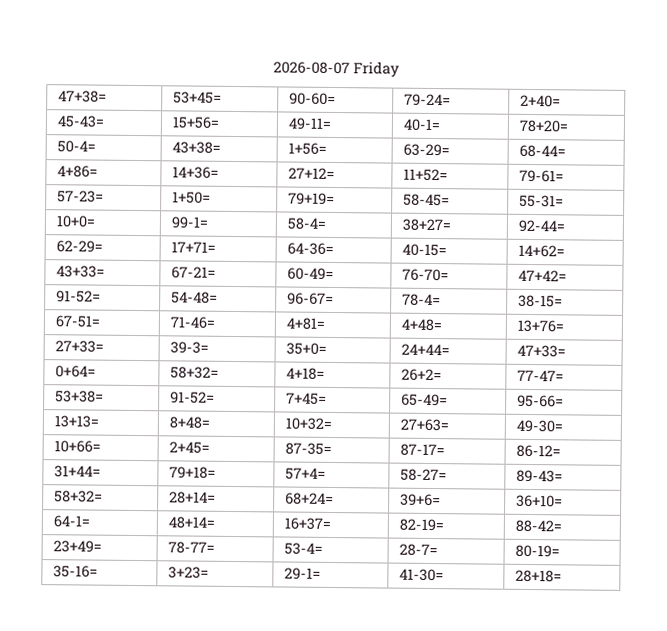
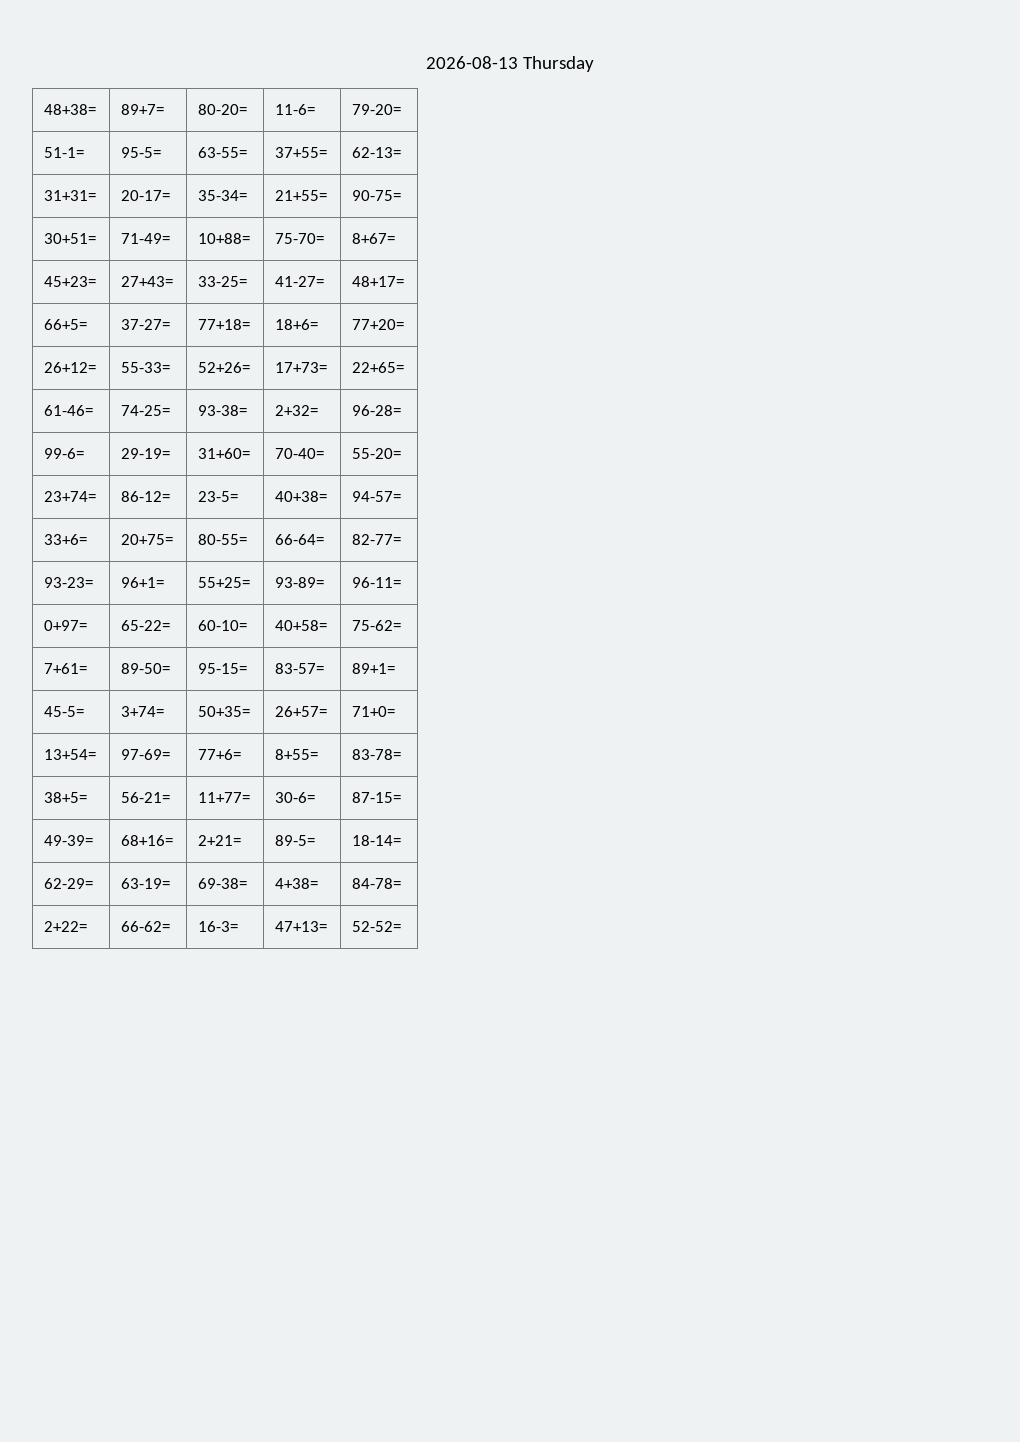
[273,61,400,78] [57,90,107,103] [172,91,222,104] [288,92,336,106] [403,93,451,107] [519,94,561,108] [56,115,105,128] [171,116,220,129] [287,117,331,130] [402,118,440,132] [518,119,568,133] [56,140,96,153] [171,141,221,154] [287,142,327,155] [402,143,450,157] [518,144,566,158] [56,165,98,178] [171,166,219,179] [287,167,335,180] [402,168,448,182] [518,169,564,183] [56,190,104,203] [171,191,211,204] [287,192,335,206] [402,193,450,207] [518,194,564,208] [55,215,95,228] [170,216,208,229] [286,217,326,230] [401,218,451,232] [517,219,565,233] [55,240,103,253] [170,241,216,253] [286,242,334,255] [401,243,447,257] [517,244,565,258] [55,265,105,278] [170,266,216,279] [286,267,334,280] [401,268,449,282] [517,269,567,282] [55,290,101,303] [170,291,218,304] [286,292,334,305] [401,293,441,307] [517,294,563,308] [54,315,100,328] [169,316,215,329] [285,317,325,330] [400,318,442,332] [516,319,564,333] [54,340,104,353] [169,341,209,354] [285,342,327,355] [400,343,450,356] [516,344,566,358] [54,365,96,378] [169,366,219,379] [285,367,325,380] [400,368,442,382] [516,369,564,382] [54,390,104,403] [169,391,215,404] [285,392,327,405] [400,393,448,407] [516,394,564,408] [53,415,99,428] [168,416,210,429] [284,417,332,430] [399,418,449,432] [515,419,563,433] [53,440,101,453] [168,441,210,454] [284,442,332,455] [399,443,445,457] [515,444,561,458] [53,465,101,478] [168,466,216,479] [284,467,326,480] [399,468,447,482] [515,469,563,483] [53,490,103,503] [168,491,216,504] [284,492,334,506] [399,493,441,507] [515,494,563,508] [52,515,90,528] [167,516,215,529] [283,517,331,530] [398,518,444,532] [514,519,562,533] [52,540,102,553] [167,541,215,554] [283,542,323,555] [398,543,438,557] [514,544,560,558] [52,565,98,578] [167,566,209,579] [283,567,321,580] [398,568,444,582] [514,569,562,583] 2026-08-07 Friday // 47+38= | 53+45= | 90-60= | 79-24= | 2+40= // 45-43= | 15+56= | 49-11= | 40-1= | 78+20= // 50-4= | 43+38= | 1+56= | 63-29= | 68-44= // 4+86= | 14+36= | 27+12= | 11+52= | 79-61= // 57-23= | 1+50= | 79+19= | 58-45= | 55-31= // 10+0= | 99-1= | 58-4= | 38+27= | 92-44= // 62-29= | 17+71= | 64-36= | 40-15= | 14+62= // 43+33= | 67-21= | 60-49= | 76-70= | 47+42= // 91-52= | 54-48= | 96-67= | 78-4= | 38-15= // 67-51= | 71-46= | 4+81= | 4+48= | 13+76= // 27+33= | 39-3= | 35+0= | 24+44= | 47+33= // 0+64= | 58+32= | 4+18= | 26+2= | 77-47= // 53+38= | 91-52= | 7+45= | 65-49= | 95-66= // 13+13= | 8+48= | 10+32= | 27+63= | 49-30= // 10+66= | 2+45= | 87-35= | 87-17= | 86-12= // 31+44= | 79+18= | 57+4= | 58-27= | 89-43= // 58+32= | 28+14= | 68+24= | 39+6= | 36+10= // 64-1= | 48+14= | 16+37= | 82-19= | 88-42= // 23+49= | 78-77= | 53-4= | 28-7= | 80-19= // 35-16= | 3+23= | 29-1= | 41-30= | 28+18= -> [426,56,594,72] [44,104,97,115] [121,104,165,115] [198,104,248,115] [275,104,316,115] [352,104,402,115] [44,147,85,158] [121,147,162,158] [198,147,248,158] [275,147,328,158] [352,147,402,158] [44,190,97,201] [121,190,171,201] [198,190,248,201] [275,190,328,201] [352,190,402,201] [44,233,97,244] [121,233,171,244] [198,233,251,244] [275,233,325,244] [352,233,396,244] [44,276,97,287] [121,276,174,287] [198,276,248,287] [275,276,325,287] [352,276,405,287] [44,319,88,330] [121,319,171,330] [198,319,251,330] [275,319,319,330] [352,319,405,330] [44,362,97,373] [121,362,171,373] [198,362,251,373] [275,362,328,373] [352,362,405,373] [44,405,94,416] [121,405,171,416] [198,405,248,416] [275,405,319,416] [352,405,402,416] [44,448,85,459] [121,448,171,459] [198,448,251,459] [275,448,325,459] [352,448,402,459] [44,491,97,502] [121,491,171,502] [198,491,239,502] [275,491,328,502] [352,491,402,502] [44,534,88,545] [121,534,174,545] [198,534,248,545] [275,534,325,545] [352,534,402,545] [44,577,94,588] [121,577,165,588] [198,577,251,588] [275,577,325,588] [352,577,402,588] [44,620,88,631] [121,620,171,631] [198,620,248,631] [275,620,328,631] [352,620,402,631] [44,663,88,674] [121,663,171,674] [198,663,248,674] [275,663,325,674] [352,663,396,674] [44,706,85,717] [121,706,165,717] [198,706,251,717] [275,706,328,717] [352,706,396,717] [44,749,97,760] [121,749,171,760] [198,749,242,760] [275,749,319,760] [352,749,402,760] [44,792,88,803] [121,792,171,803] [198,792,251,803] [275,792,316,803] [352,792,402,803] [44,835,94,846] [121,835,174,846] [198,835,242,846] [275,835,316,846] [352,835,402,846] [44,878,94,889] [121,878,171,889] [198,878,248,889] [275,878,319,889] [352,878,402,889] [44,921,88,932] [121,921,171,932] [198,921,239,932] [275,921,328,932] [352,921,402,932] 2026-08-13 Thursday // 48+38= | 89+7= | 80-20= | 11-6= | 79-20= // 51-1= | 95-5= | 63-55= | 37+55= | 62-13= // 31+31= | 20-17= | 35-34= | 21+55= | 90-75= // 30+51= | 71-49= | 10+88= | 75-70= | 8+67= // 45+23= | 27+43= | 33-25= | 41-27= | 48+17= // 66+5= | 37-27= | 77+18= | 18+6= | 77+20= // 26+12= | 55-33= | 52+26= | 17+73= | 22+65= // 61-46= | 74-25= | 93-38= | 2+32= | 96-28= // 99-6= | 29-19= | 31+60= | 70-40= | 55-20= // 23+74= | 86-12= | 23-5= | 40+38= | 94-57= // 33+6= | 20+75= | 80-55= | 66-64= | 82-77= // 93-23= | 96+1= | 55+25= | 93-89= | 96-11= // 0+97= | 65-22= | 60-10= | 40+58= | 75-62= // 7+61= | 89-50= | 95-15= | 83-57= | 89+1= // 45-5= | 3+74= | 50+35= | 26+57= | 71+0= // 13+54= | 97-69= | 77+6= | 8+55= | 83-78= // 38+5= | 56-21= | 11+77= | 30-6= | 87-15= // 49-39= | 68+16= | 2+21= | 89-5= | 18-14= // 62-29= | 63-19= | 69-38= | 4+38= | 84-78= // 2+22= | 66-62= | 16-3= | 47+13= | 52-52=

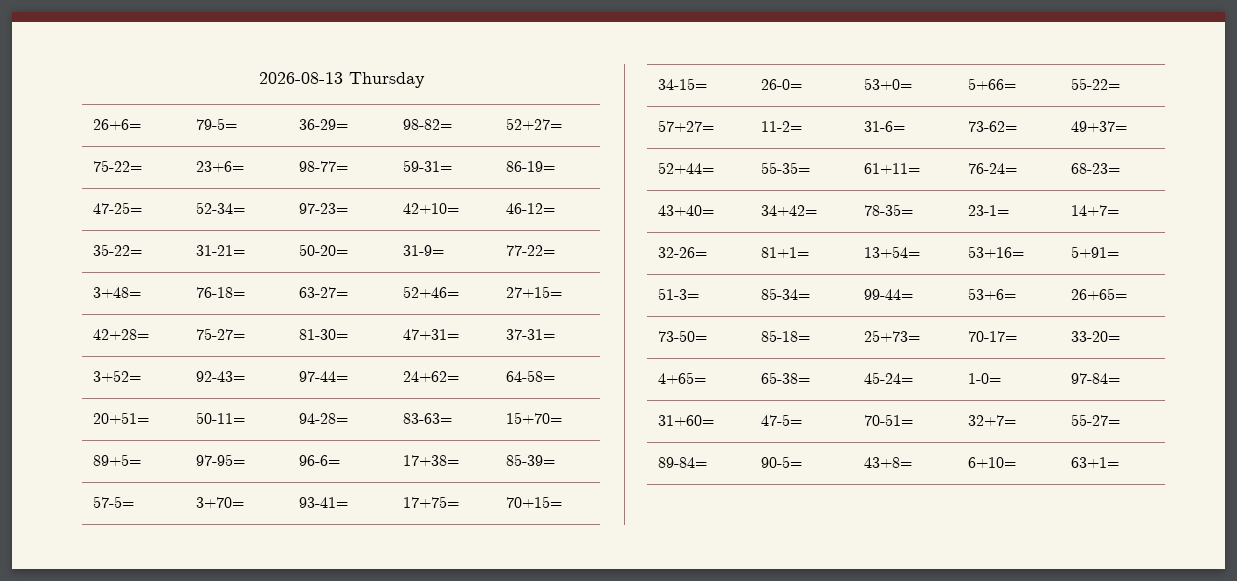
[44,104,97,115] [121,104,165,115] [198,104,248,115] [275,104,316,115] [352,104,402,115] [44,147,85,158] [121,147,162,158] [198,147,248,158] [275,147,328,158] [352,147,402,158] [44,190,97,201] [121,190,171,201] [198,190,248,201] [275,190,328,201] [352,190,402,201] [44,233,97,244] [121,233,171,244] [198,233,251,244] [275,233,325,244] [352,233,396,244] [44,276,97,287] [121,276,174,287] [198,276,248,287] [275,276,325,287] [352,276,405,287] [44,319,88,330] [121,319,171,330] [198,319,251,330] [275,319,319,330] [352,319,405,330] [44,362,97,373] [121,362,171,373] [198,362,251,373] [275,362,328,373] [352,362,405,373] [44,405,94,416] [121,405,171,416] [198,405,248,416] [275,405,319,416] [352,405,402,416] [44,448,85,459] [121,448,171,459] [198,448,251,459] [275,448,325,459] [352,448,402,459] [44,491,97,502] [121,491,171,502] [198,491,239,502] [275,491,328,502] [352,491,402,502] [44,534,88,545] [121,534,174,545] [198,534,248,545] [275,534,325,545] [352,534,402,545] [44,577,94,588] [121,577,165,588] [198,577,251,588] [275,577,325,588] [352,577,402,588] [44,620,88,631] [121,620,171,631] [198,620,248,631] [275,620,328,631] [352,620,402,631] [44,663,88,674] [121,663,171,674] [198,663,248,674] [275,663,325,674] [352,663,396,674] [44,706,85,717] [121,706,165,717] [198,706,251,717] [275,706,328,717] [352,706,396,717] [44,749,97,760] [121,749,171,760] [198,749,242,760] [275,749,319,760] [352,749,402,760] [44,792,88,803] [121,792,171,803] [198,792,251,803] [275,792,316,803] [352,792,402,803] [44,835,94,846] [121,835,174,846] [198,835,242,846] [275,835,316,846] [352,835,402,846] [44,878,94,889] [121,878,171,889] [198,878,248,889] [275,878,319,889] [352,878,402,889] [44,921,88,932] [121,921,171,932] [198,921,239,932] [275,921,328,932] [352,921,402,932] 48+38= | 89+7= | 80-20= | 11-6= | 79-20= // 51-1= | 95-5= | 63-55= | 37+55= | 62-13= // 31+31= | 20-17= | 35-34= | 21+55= | 90-75= // 30+51= | 71-49= | 10+88= | 75-70= | 8+67= // 45+23= | 27+43= | 33-25= | 41-27= | 48+17= // 66+5= | 37-27= | 77+18= | 18+6= | 77+20= // 26+12= | 55-33= | 52+26= | 17+73= | 22+65= // 61-46= | 74-25= | 93-38= | 2+32= | 96-28= // 99-6= | 29-19= | 31+60= | 70-40= | 55-20= // 23+74= | 86-12= | 23-5= | 40+38= | 94-57= // 33+6= | 20+75= | 80-55= | 66-64= | 82-77= // 93-23= | 96+1= | 55+25= | 93-89= | 96-11= // 0+97= | 65-22= | 60-10= | 40+58= | 75-62= // 7+61= | 89-50= | 95-15= | 83-57= | 89+1= // 45-5= | 3+74= | 50+35= | 26+57= | 71+0= // 13+54= | 97-69= | 77+6= | 8+55= | 83-78= // 38+5= | 56-21= | 11+77= | 30-6= | 87-15= // 49-39= | 68+16= | 2+21= | 89-5= | 18-14= // 62-29= | 63-19= | 69-38= | 4+38= | 84-78= // 2+22= | 66-62= | 16-3= | 47+13= | 52-52= -> [92,119,141,130] [195,118,237,130] [298,119,348,130] [402,119,452,130] [505,118,562,130] [92,160,142,172] [195,161,244,172] [298,161,348,172] [402,160,452,172] [505,161,555,172] [92,202,142,214] [195,202,245,214] [298,203,348,214] [402,203,459,214] [505,203,555,214] [92,244,142,256] [195,245,245,256] [298,244,348,256] [402,245,444,256] [505,245,555,256] [92,287,141,298] [195,287,245,298] [298,287,348,298] [402,286,459,298] [505,286,562,298] [92,329,149,340] [195,328,245,340] [298,329,348,340] [402,329,459,340] [505,329,555,340] [92,370,141,382] [195,371,245,382] [298,371,348,382] [402,371,459,382] [505,370,555,382] [92,412,149,424] [195,412,245,424] [298,413,348,424] [402,413,452,424] [505,412,562,424] [92,454,141,466] [195,454,245,466] [298,455,340,466] [402,455,459,466] [505,454,555,466] [92,496,134,508] [195,497,244,508] [298,497,348,508] [402,496,459,508] [505,496,562,508] [657,78,707,90] [760,79,802,90] [863,78,912,90] [967,78,1016,90] [1070,78,1120,90] [657,120,714,132] [760,121,802,132] [863,121,905,132] [967,121,1017,132] [1070,121,1127,132] [657,162,714,174] [760,162,810,174] [863,163,920,174] [967,163,1017,174] [1070,163,1120,174] [657,205,714,216] [760,205,817,216] [863,204,913,216] [967,205,1009,216] [1070,205,1119,216] [657,247,707,258] [760,247,809,258] [863,246,920,258] [967,246,1024,258] [1070,246,1119,258] [657,288,699,300] [760,288,810,300] [863,289,913,300] [967,288,1016,300] [1070,288,1127,300] [657,330,707,342] [760,330,810,342] [863,330,920,342] [967,331,1017,342] [1070,331,1120,342] [657,372,706,384] [760,372,810,384] [863,372,913,384] [967,373,1001,384] [1070,373,1120,384] [657,415,714,426] [760,414,802,426] [863,414,913,426] [967,415,1016,426] [1070,414,1120,426] [657,457,707,468] [760,456,802,468] [863,457,912,468] [967,457,1016,468] [1070,457,1119,468] 26+6= | 79-5= | 36-29= | 98-82= | 52+27= // 75-22= | 23+6= | 98-77= | 59-31= | 86-19= // 47-25= | 52-34= | 97-23= | 42+10= | 46-12= // 35-22= | 31-21= | 50-20= | 31-9= | 77-22= // 3+48= | 76-18= | 63-27= | 52+46= | 27+15= // 42+28= | 75-27= | 81-30= | 47+31= | 37-31= // 3+52= | 92-43= | 97-44= | 24+62= | 64-58= // 20+51= | 50-11= | 94-28= | 83-63= | 15+70= // 89+5= | 97-95= | 96-6= | 17+38= | 85-39= // 57-5= | 3+70= | 93-41= | 17+75= | 70+15= // 34-15= | 26-0= | 53+0= | 5+66= | 55-22= // 57+27= | 11-2= | 31-6= | 73-62= | 49+37= // 52+44= | 55-35= | 61+11= | 76-24= | 68-23= // 43+40= | 34+42= | 78-35= | 23-1= | 14+7= // 32-26= | 81+1= | 13+54= | 53+16= | 5+91= // 51-3= | 85-34= | 99-44= | 53+6= | 26+65= // 73-50= | 85-18= | 25+73= | 70-17= | 33-20= // 4+65= | 65-38= | 45-24= | 1-0= | 97-84= // 31+60= | 47-5= | 70-51= | 32+7= | 55-27= // 89-84= | 90-5= | 43+8= | 6+10= | 63+1=

